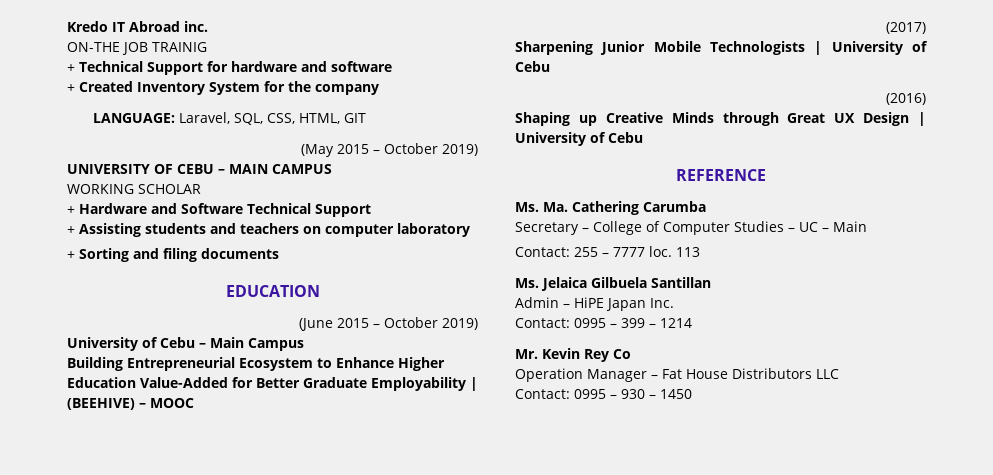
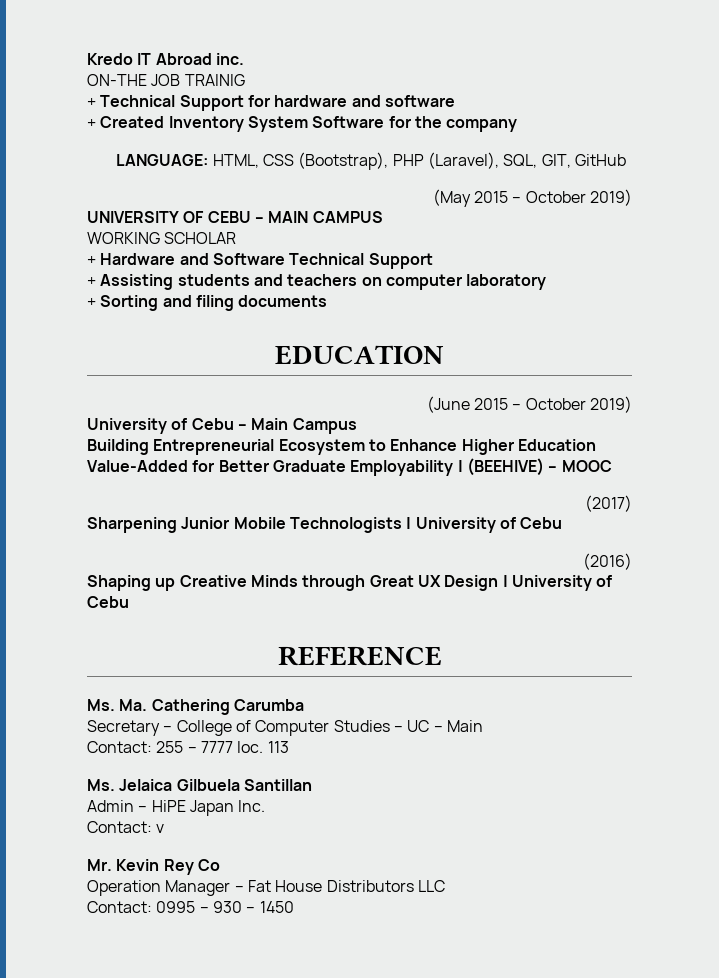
(260, 88) none -> [312,116,385,128] Software
[178,112,366,125] Laravel, SQL, CSS, HTML, GIT -> [212,152,626,170] HTML, CSS (Bootstrap), PHP (Laravel), SQL, GIT, GitHub
[574,318,692,328] 0995 – 399 – 1214 -> [156,824,165,833] v

